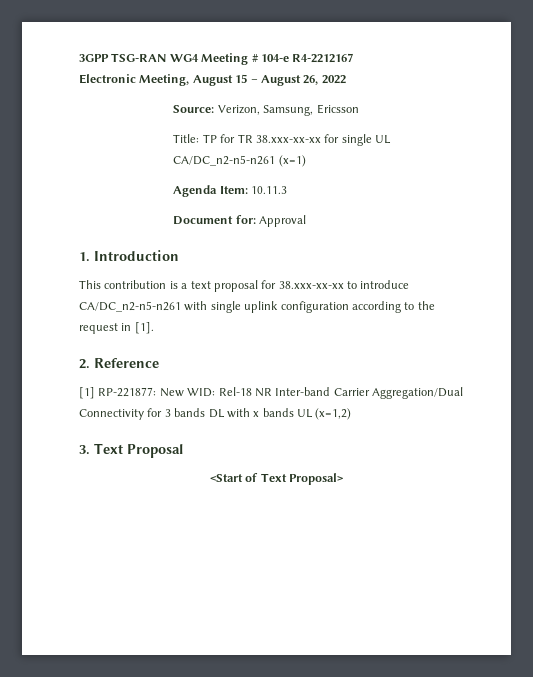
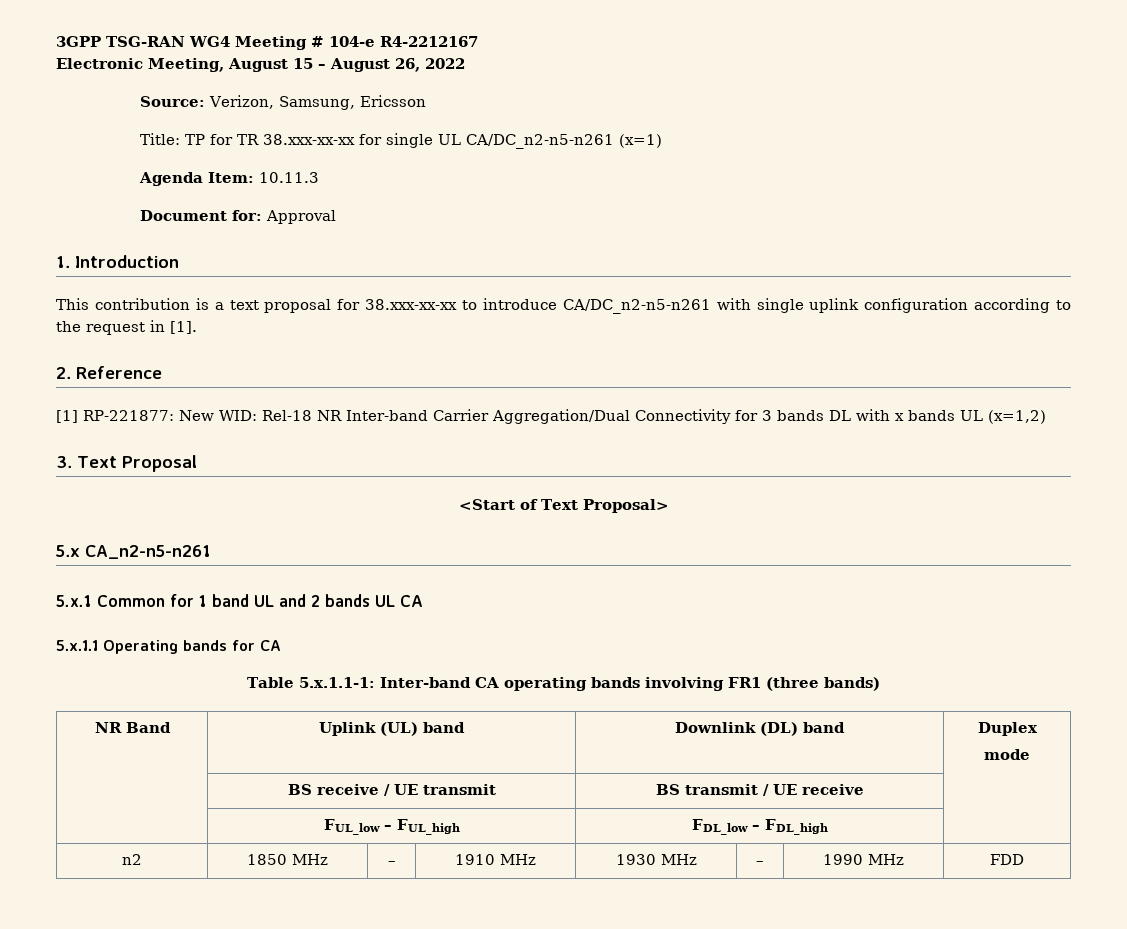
(344, 479) none -> [56,545,211,559] [56,594,423,607] [56,640,281,654] [247,677,880,691] [94,722,171,733] [319,722,465,736] [675,722,845,736] [977,722,1038,736] [984,749,1030,760] [287,784,496,796] [655,784,864,796] [323,819,460,835] [691,819,828,835] [122,854,142,865] [247,854,328,865] [387,861,396,865] [455,854,536,865] [615,854,697,865] [756,861,764,865] [823,854,904,865] [990,854,1024,865] // 5.x CA_n2-n5-n261 // 5.x.1 Common for 1 band UL and 2 bands UL CA // 5.x.1.1 Operating bands for CA // Table 5.x.1.1-1: Inter-band CA operating bands involving FR1 (three bands) // NR Band | Uplink (UL) band | Downlink (DL) band | Duplex // mode // | BS receive / UE transmit | BS transmit / UE receive | // | FUL_low – FUL_high | FDL_low – FDL_high | // n2 | 1850 MHz | – | 1910 MHz | 1930 MHz | – | 1990 MHz | FDD

